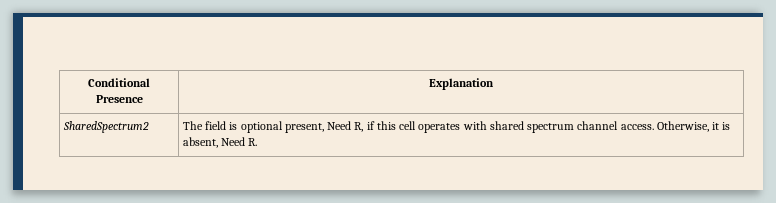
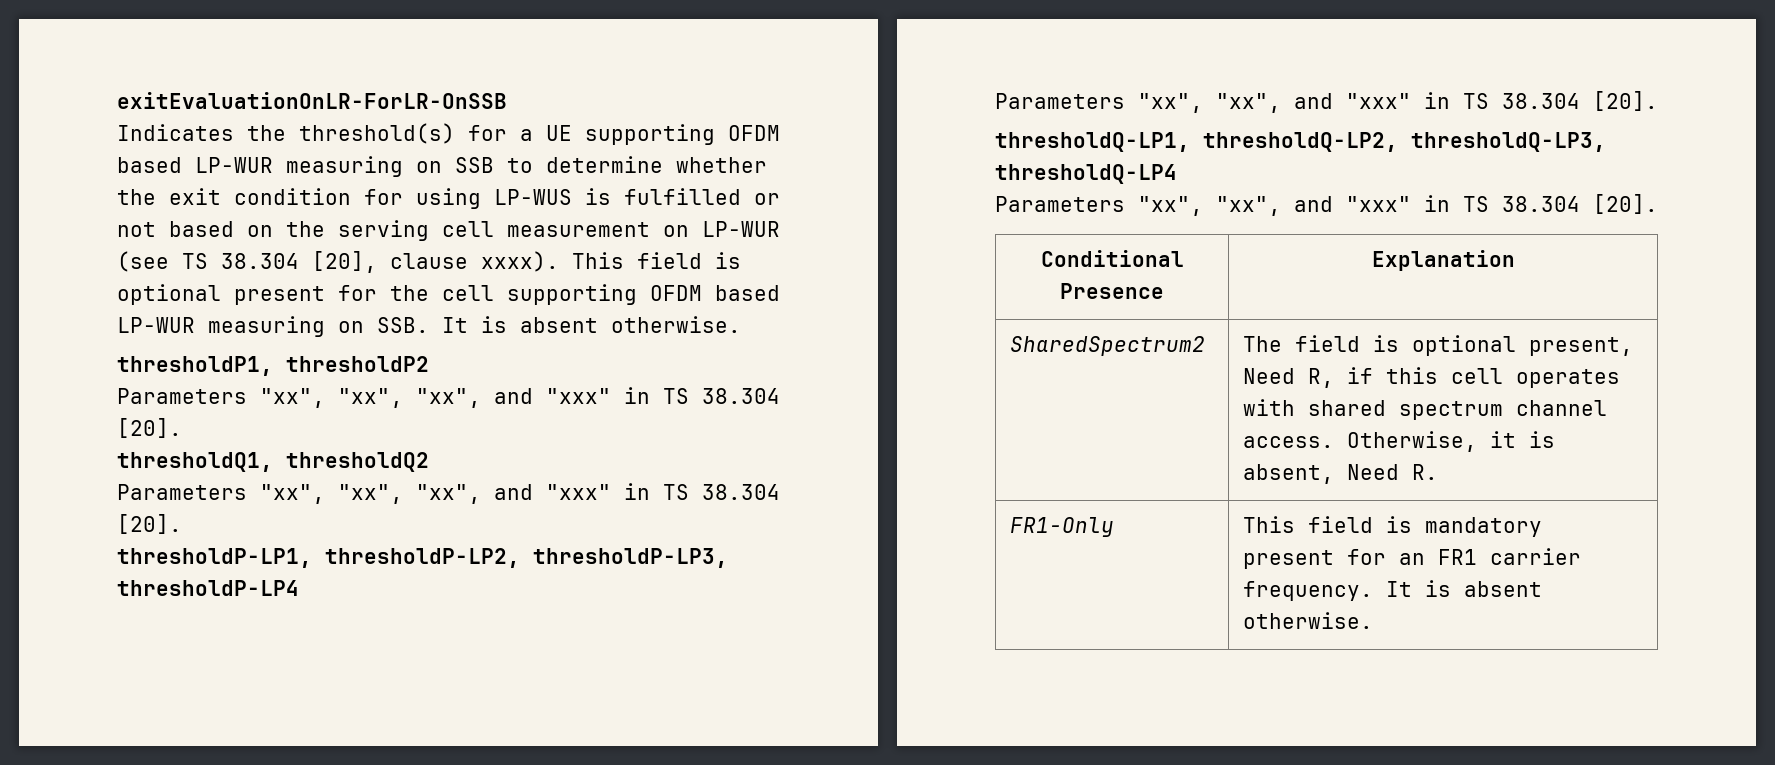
(88, 82) none -> [117,92,507,109] [117,123,780,145] [117,156,767,177] [117,188,780,209] [117,220,780,241] [117,251,741,273] [117,284,780,305] [117,316,741,337] [117,356,429,376] [117,387,780,408] [117,418,182,438] [117,452,429,472] [117,483,780,504] [117,514,182,534] [117,548,728,568] [117,580,299,596] [995,91,1658,113] [995,132,1606,152] [995,164,1177,184] [995,194,1658,216] exitEvaluationOnLR-ForLR-OnSSB // Indicates the threshold(s) for a UE supporting OFDM based LP-WUR measuring on SSB to determine whether the exit condition for using LP-WUS is fulfilled or not based on the serving cell measurement on LP-WUR (see TS 38.304 [20], clause xxxx). This field is optional present for the cell supporting OFDM based LP-WUR measuring on SSB. It is absent otherwise. // thresholdP1, thresholdP2 // Parameters "xx", "xx", "xx", and "xxx" in TS 38.304 [20]. // thresholdQ1, thresholdQ2 // Parameters "xx", "xx", "xx", and "xxx" in TS 38.304 [20]. // thresholdP-LP1, thresholdP-LP2, thresholdP-LP3, thresholdP-LP4 // Parameters "xx", "xx", and "xxx" in TS 38.304 [20]. // thresholdQ-LP1, thresholdQ-LP2, thresholdQ-LP3, thresholdQ-LP4 // Parameters "xx", "xx", and "xxx" in TS 38.304 [20]. //
(258, 142) none -> [1009,517,1114,537] [1242,516,1542,537] [1242,548,1581,569] [1242,580,1542,601] [1242,612,1373,629] // FR1-Only | This field is mandatory present for an FR1 carrier frequency. It is absent otherwise.

